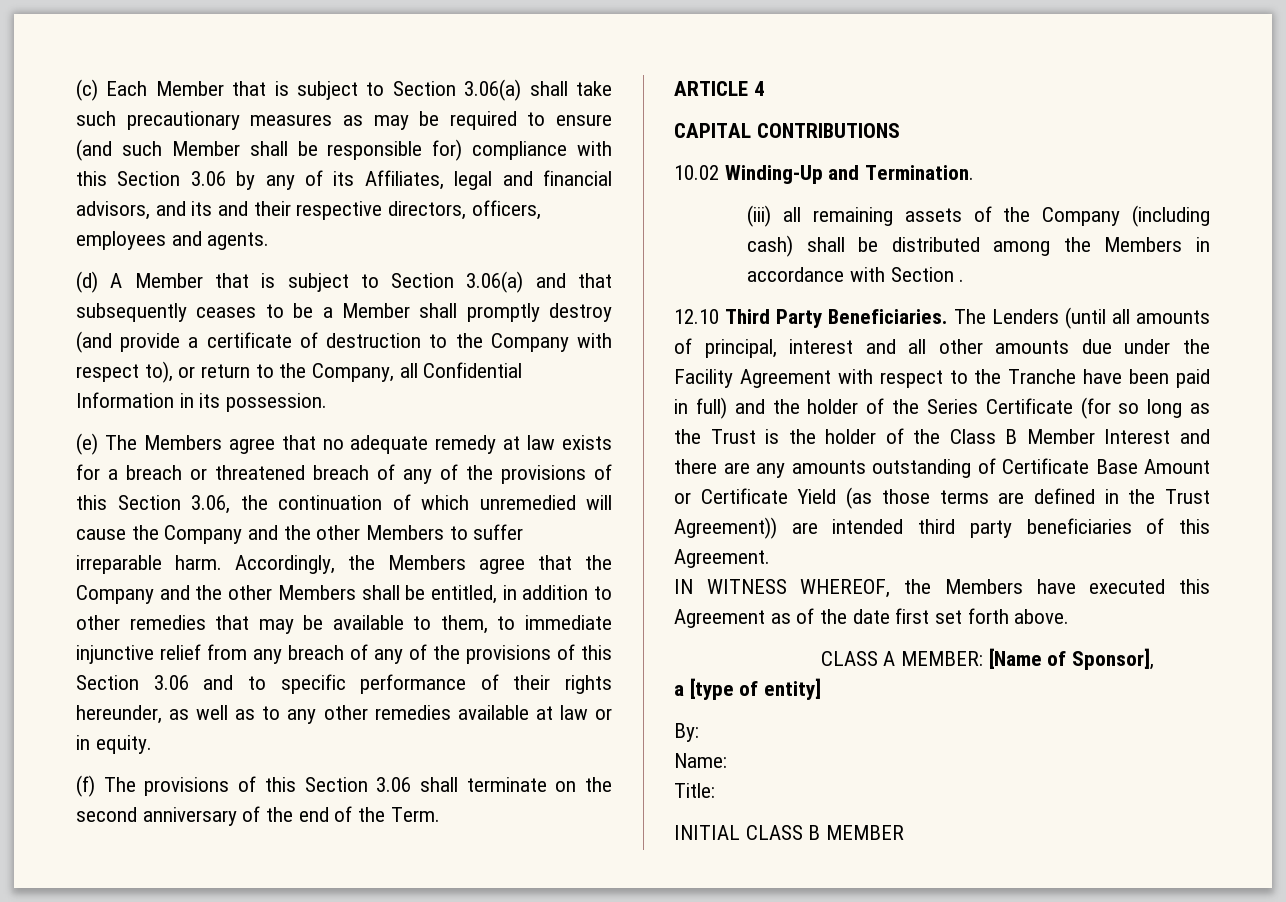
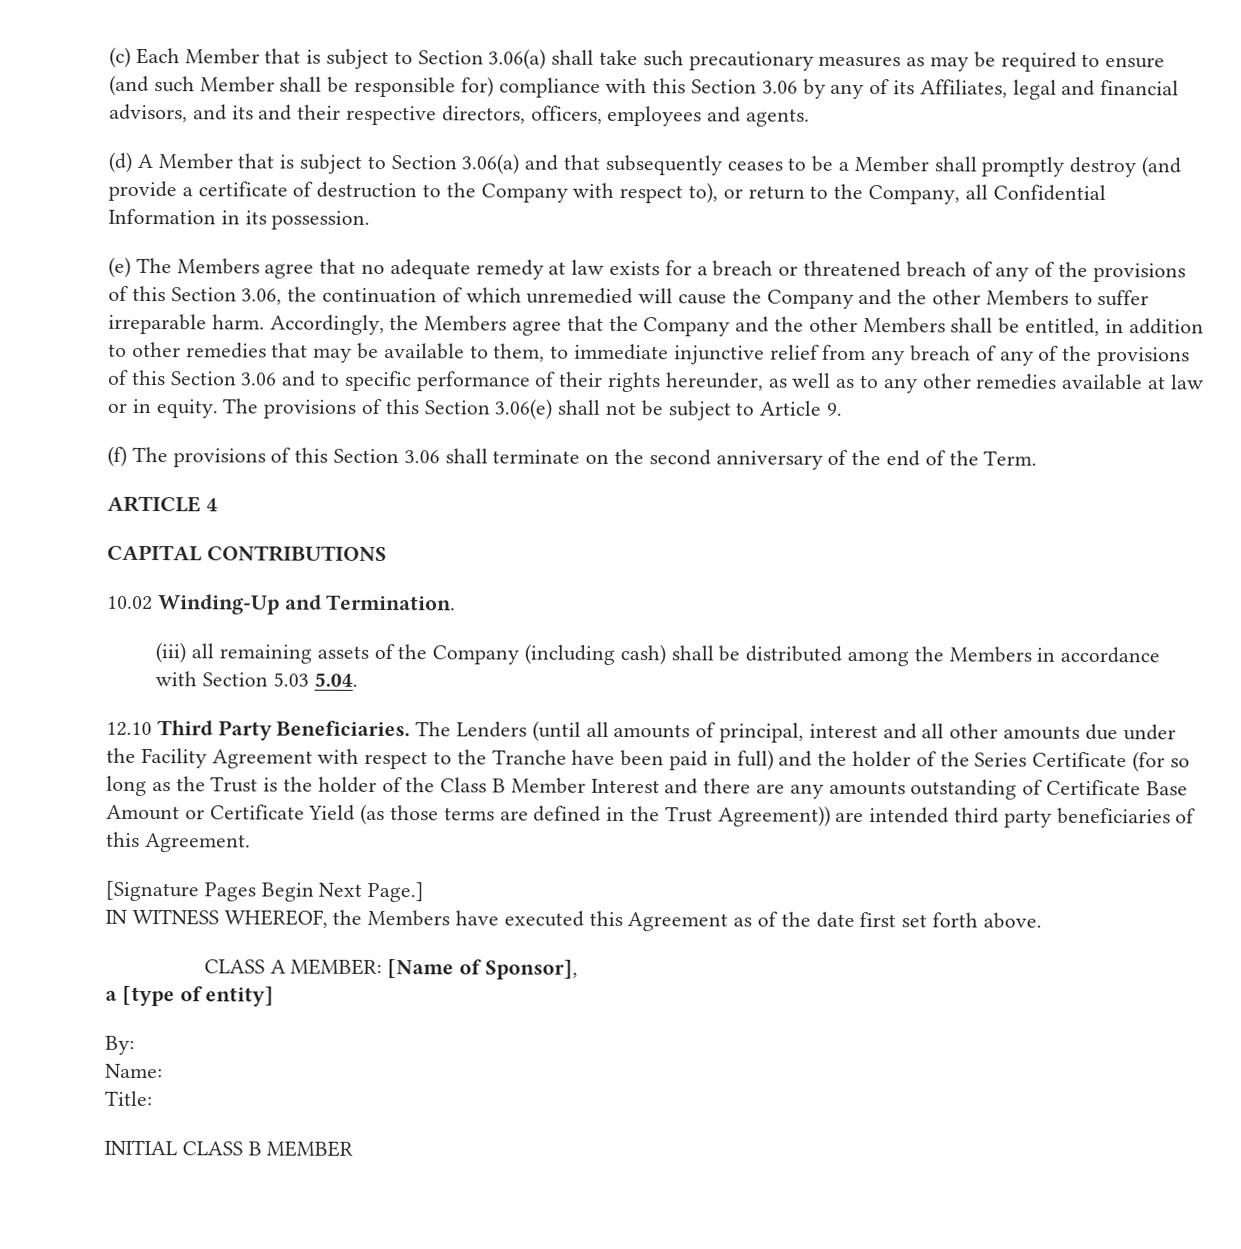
(152, 744) none -> [222,398,843,421] The provisions of this Section 3.06(e) shall not be subject to Article 9.
[959,279,965,282] . -> [272,672,358,687] 5.03 5.04.
(770, 558) none -> [105,880,425,903] // [Signature Pages Begin Next Page.]

